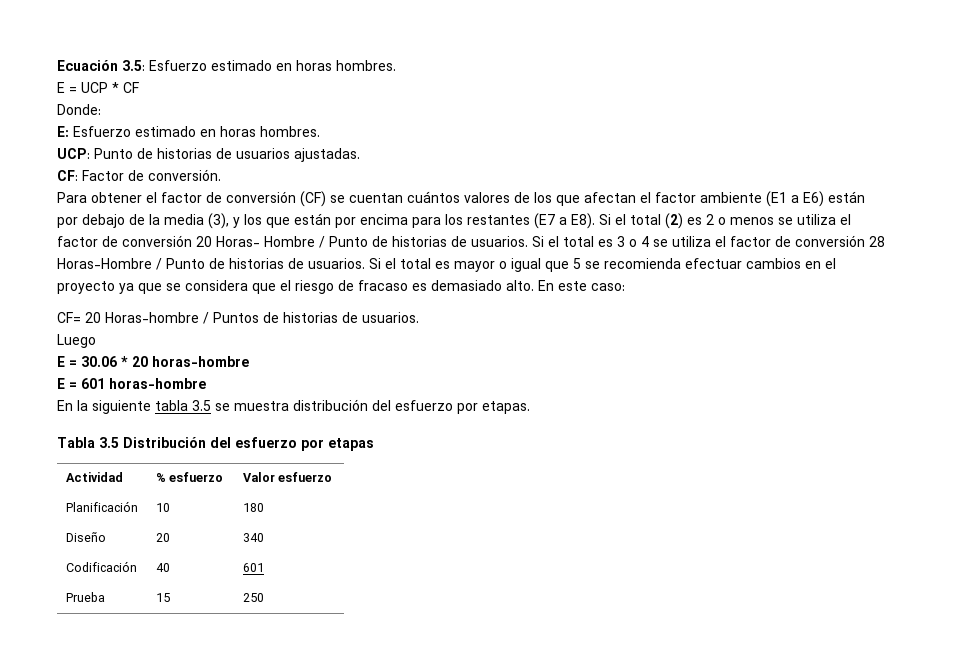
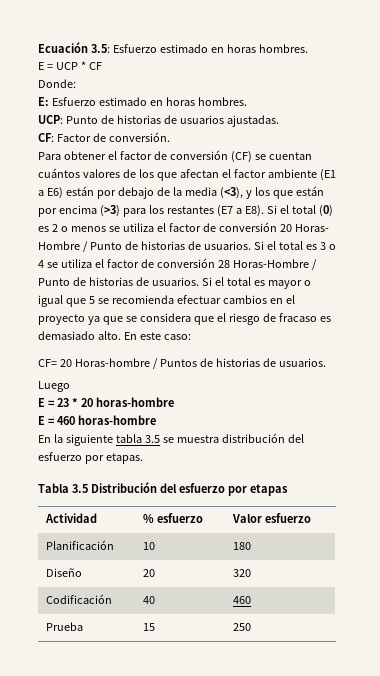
[208,213,229,229] (3), -> [219,187,243,199] (<3),
(408, 219) none -> [99,205,120,217] (>3)
[665,213,683,229] (2) -> [318,205,333,217] (0)
[81,356,117,367] 30.06 -> [56,398,69,407] 23
[81,378,105,389] 601 -> [56,416,75,425] 460
[242,533,264,542] 340 -> [233,569,252,577] 320
[242,563,264,572] 601 -> [233,596,252,604] 460

